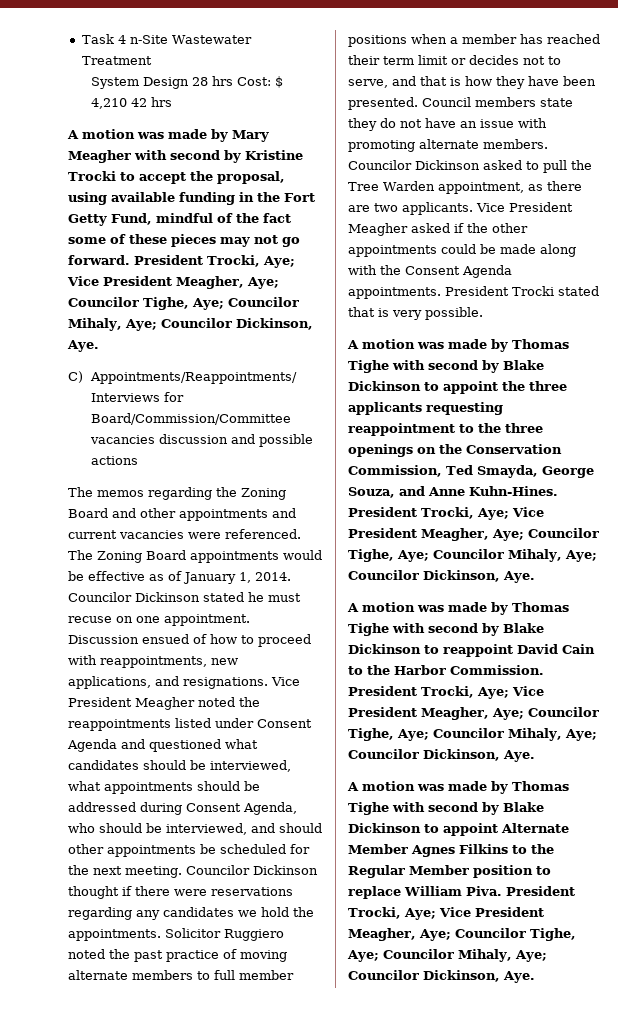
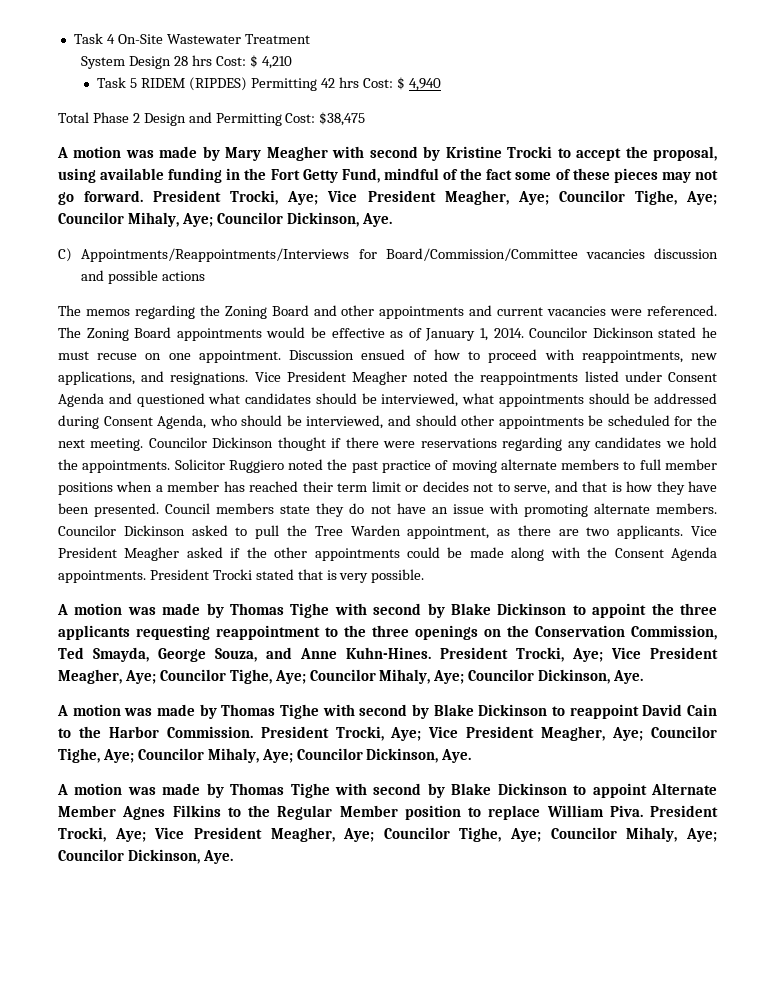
[129,35,168,44] n-Site -> [117,34,163,44] On-Site
[130,97,172,107] 42 hrs -> [97,77,441,91] [58,112,366,126] // Task 5 RIDEM (RIPDES) Permitting 42 hrs Cost: $ 4,940 // Total Phase 2 Design and Permitting Cost: $38,475

